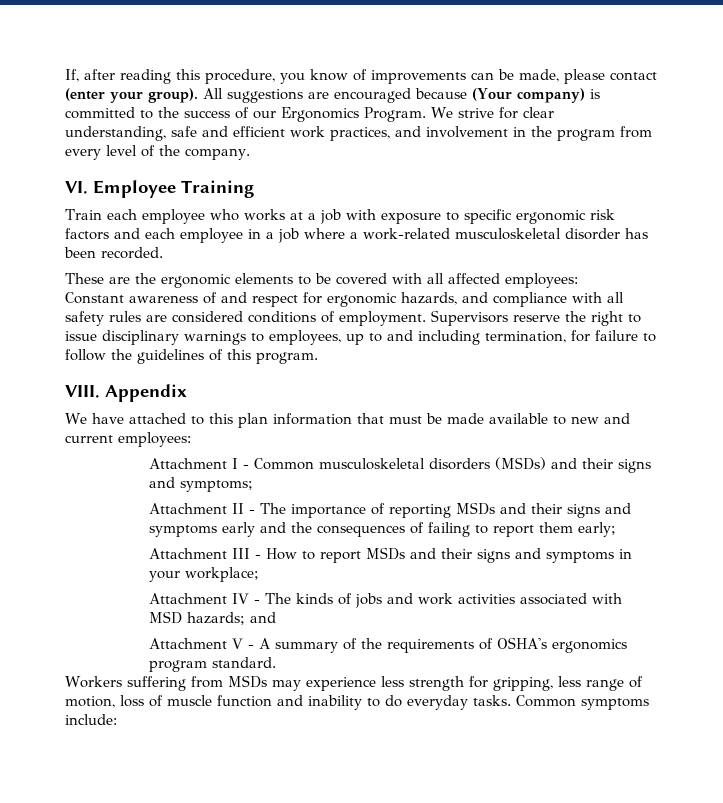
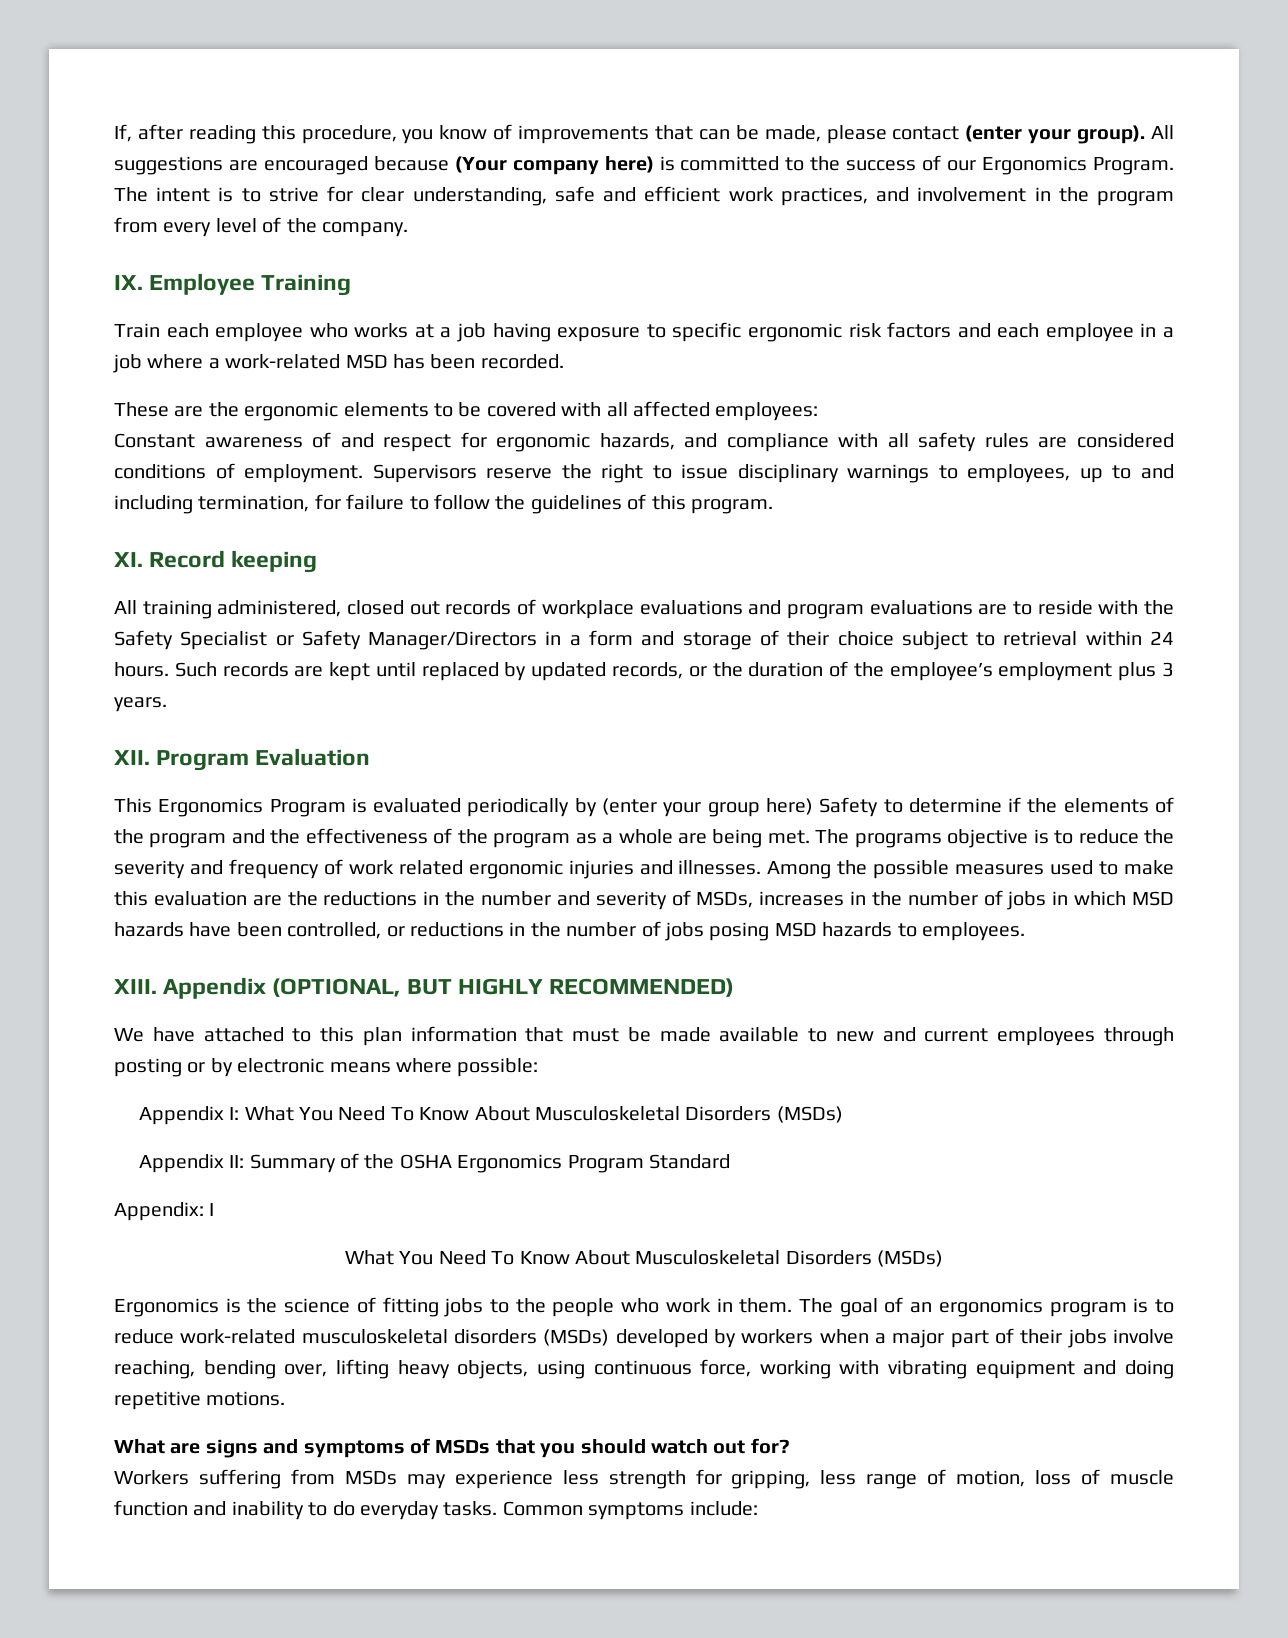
(466, 77) none -> [655,125,694,140] that
[516,88,585,103] company) -> [512,156,654,175] company here)
[431,107,453,118] We -> [114,187,261,202] The intent is to
[65,181,88,194] VI. -> [114,275,143,290] IX.
[345,209,376,220] with -> [492,323,551,342] having
[455,228,620,240] musculoskeletal disorder -> [345,354,388,369] MSD
[65,384,187,402] VIII. Appendix -> [114,550,318,573] [114,599,1174,619] [114,630,1174,650] [114,661,1175,681] [114,697,167,712] [114,748,371,771] [114,797,1174,817] [114,828,1175,848] [114,859,1174,879] [114,890,1175,910] [114,921,1025,941] [114,977,735,999] XI. Record keeping // All training administered, closed out records of workplace evaluations and program evaluations are to reside with the Safety Specialist or Safety Manager/Directors in a form and storage of their choice subject to retrieval within 24 hours. Such records are kept until replaced by updated records, or the duration of the employee’s employment plus 3 years. // XII. Program Evaluation // This Ergonomics Program is evaluated periodically by (enter your group here) Safety to determine if the elements of the program and the effectiveness of the program as a whole are being met. The programs objective is to reduce the severity and frequency of work related ergonomic injuries and illnesses. Among the possible measures used to make this evaluation are the reductions in the number and severity of MSDs, increases in the number of jobs in which MSD hazards have been controlled, or reductions in the number of jobs posing MSD hazards to employees. // XIII. Appendix (OPTIONAL, BUT HIGHLY RECOMMENDED)
[118,432,191,447] [148,457,651,473] [148,477,253,492] [148,502,631,518] [148,522,616,537] [148,547,632,563] [148,567,259,582] [148,593,622,608] [148,611,276,625] [148,637,627,653] [148,657,276,672] employees: // Attachment I - Common musculoskeletal disorders (MSDs) and their signs and symptoms; // Attachment II - The importance of reporting MSDs and their signs and symptoms early and the consequences of failing to report them early; // Attachment III - How to report MSDs and their signs and symptoms in your workplace; // Attachment IV - The kinds of jobs and work activities associated with MSD hazards; and // Attachment V - A summary of the requirements of OSHA's ergonomics program standard. -> [997,1027,1174,1046] [114,1058,539,1077] [138,1106,843,1125] [138,1153,730,1173] [114,1202,215,1221] [344,1250,944,1267] [114,1297,1174,1317] [114,1328,1175,1348] [114,1359,1174,1379] [114,1391,286,1410] [114,1438,790,1458] employees through posting or by electronic means where possible: // Appendix I: What You Need To Know About Musculoskeletal Disorders (MSDs) // Appendix II: Summary of the OSHA Ergonomics Program Standard // Appendix: I // What You Need To Know About Musculoskeletal Disorders (MSDs) // Ergonomics is the science of fitting jobs to the people who work in them. The goal of an ergonomics program is to reduce work-related musculoskeletal disorders (MSDs) developed by workers when a major part of their jobs involve reaching, bending over, lifting heavy objects, using continuous force, working with vibrating equipment and doing repetitive motions. // What are signs and symptoms of MSDs that you should watch out for?

